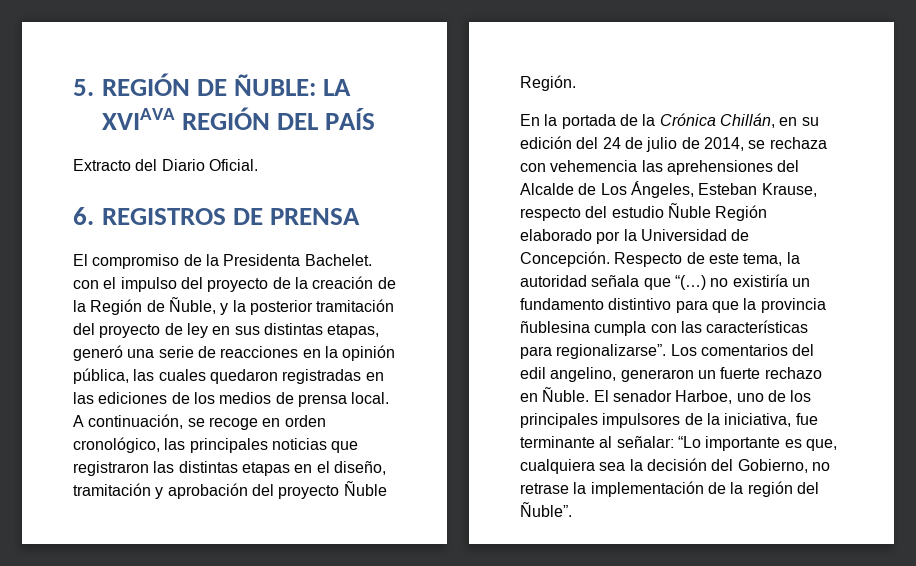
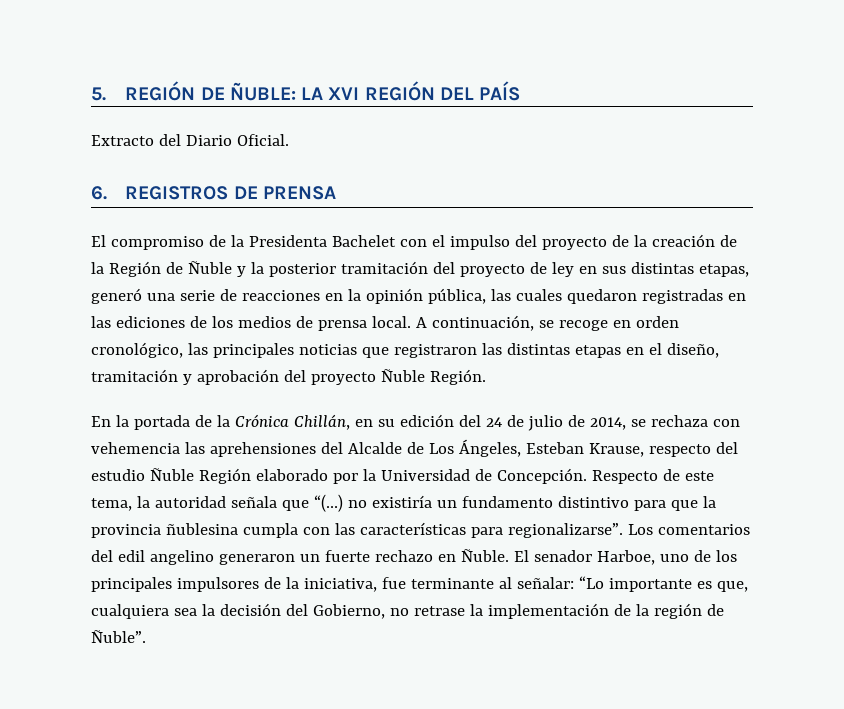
[102,108,175,130] XVIAVA -> [328,87,360,100] XVI
[304,254,372,266] Bachelet. -> [331,235,396,247] Bachelet
[168,297,216,314] Ñuble, -> [187,261,232,274] Ñuble
[550,367,617,382] angelino, -> [149,550,214,565] angelino
[796,482,819,494] del -> [706,604,724,616] de

